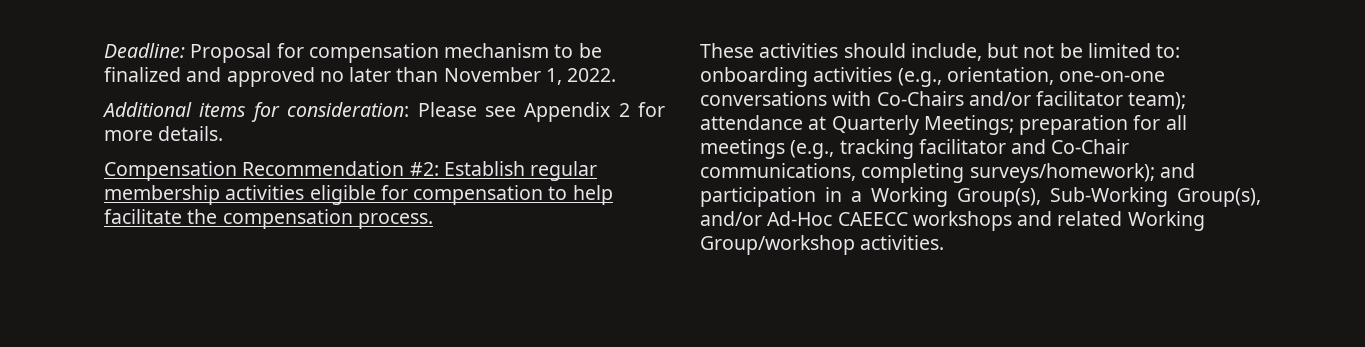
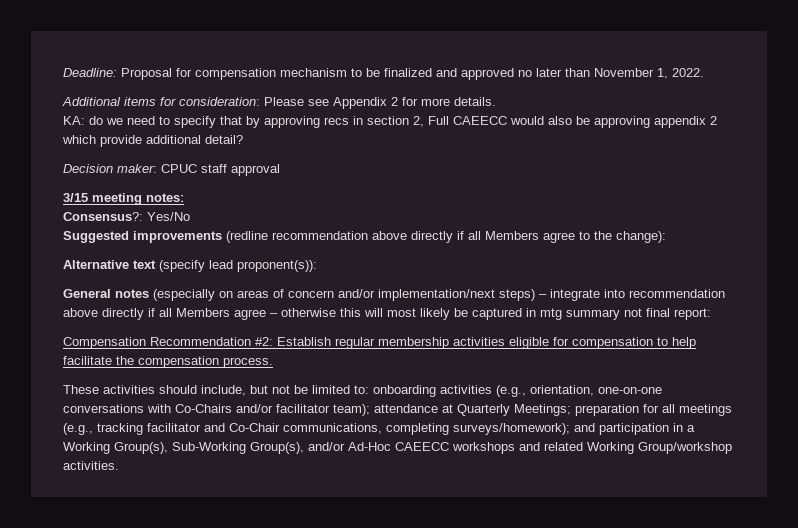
(224, 133) none -> [63,116,717,128] [62,135,243,147] [63,164,280,176] [63,193,184,205] [63,212,190,221] [63,231,666,243] [63,260,317,272] [63,289,725,301] [63,308,711,320] // KA: do we need to specify that by approving recs in section 2, Full CAEECC would also be approving appendix 2 which provide additional detail? // Decision maker: CPUC staff approval // 3/15 meeting notes: // Consensus?: Yes/No // Suggested improvements (redline recommendation above directly if all Members agree to the change): // Alternative text (specify lead proponent(s)): // General notes (especially on areas of concern and/or implementation/next steps) – integrate into recommendation above directly if all Members agree – otherwise this will most likely be captured in mtg summary not final report:

